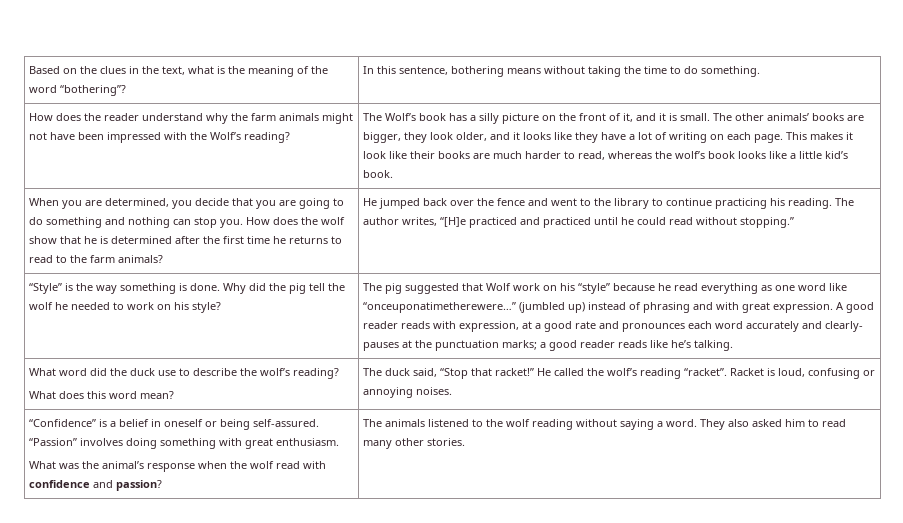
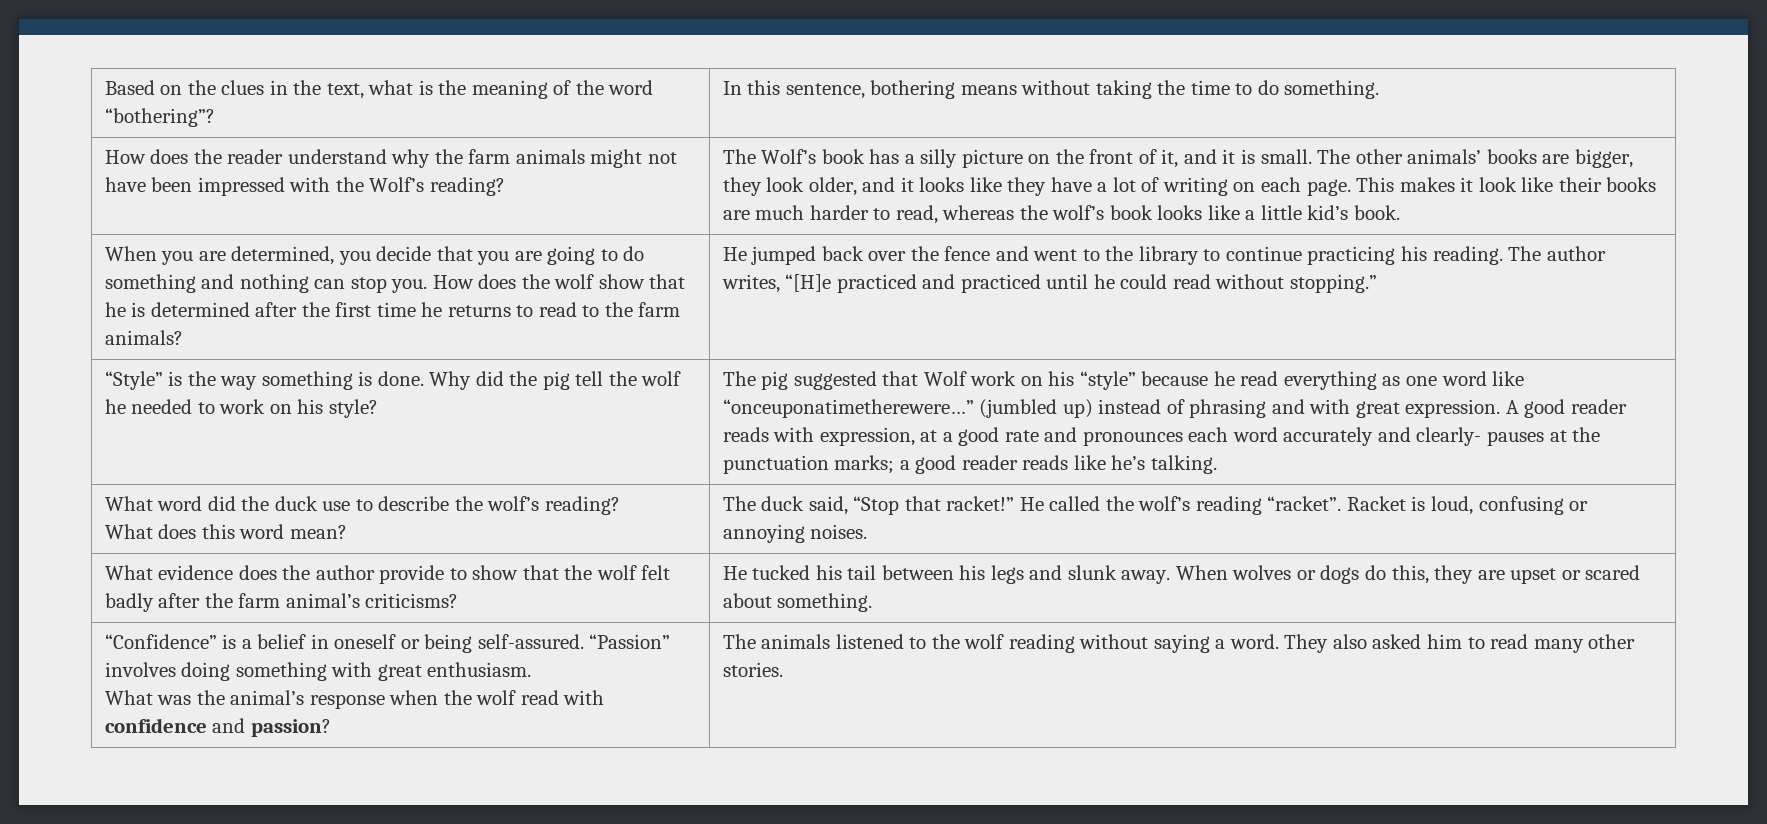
(453, 391) none -> [104,565,671,584] [104,593,459,612] [722,565,1641,584] [722,593,873,612] // What evidence does the author provide to show that the wolf felt badly after the farm animal’s criticisms? | He tucked his tail between his legs and slunk away. When wolves or dogs do this, they are upset or scared about something.

